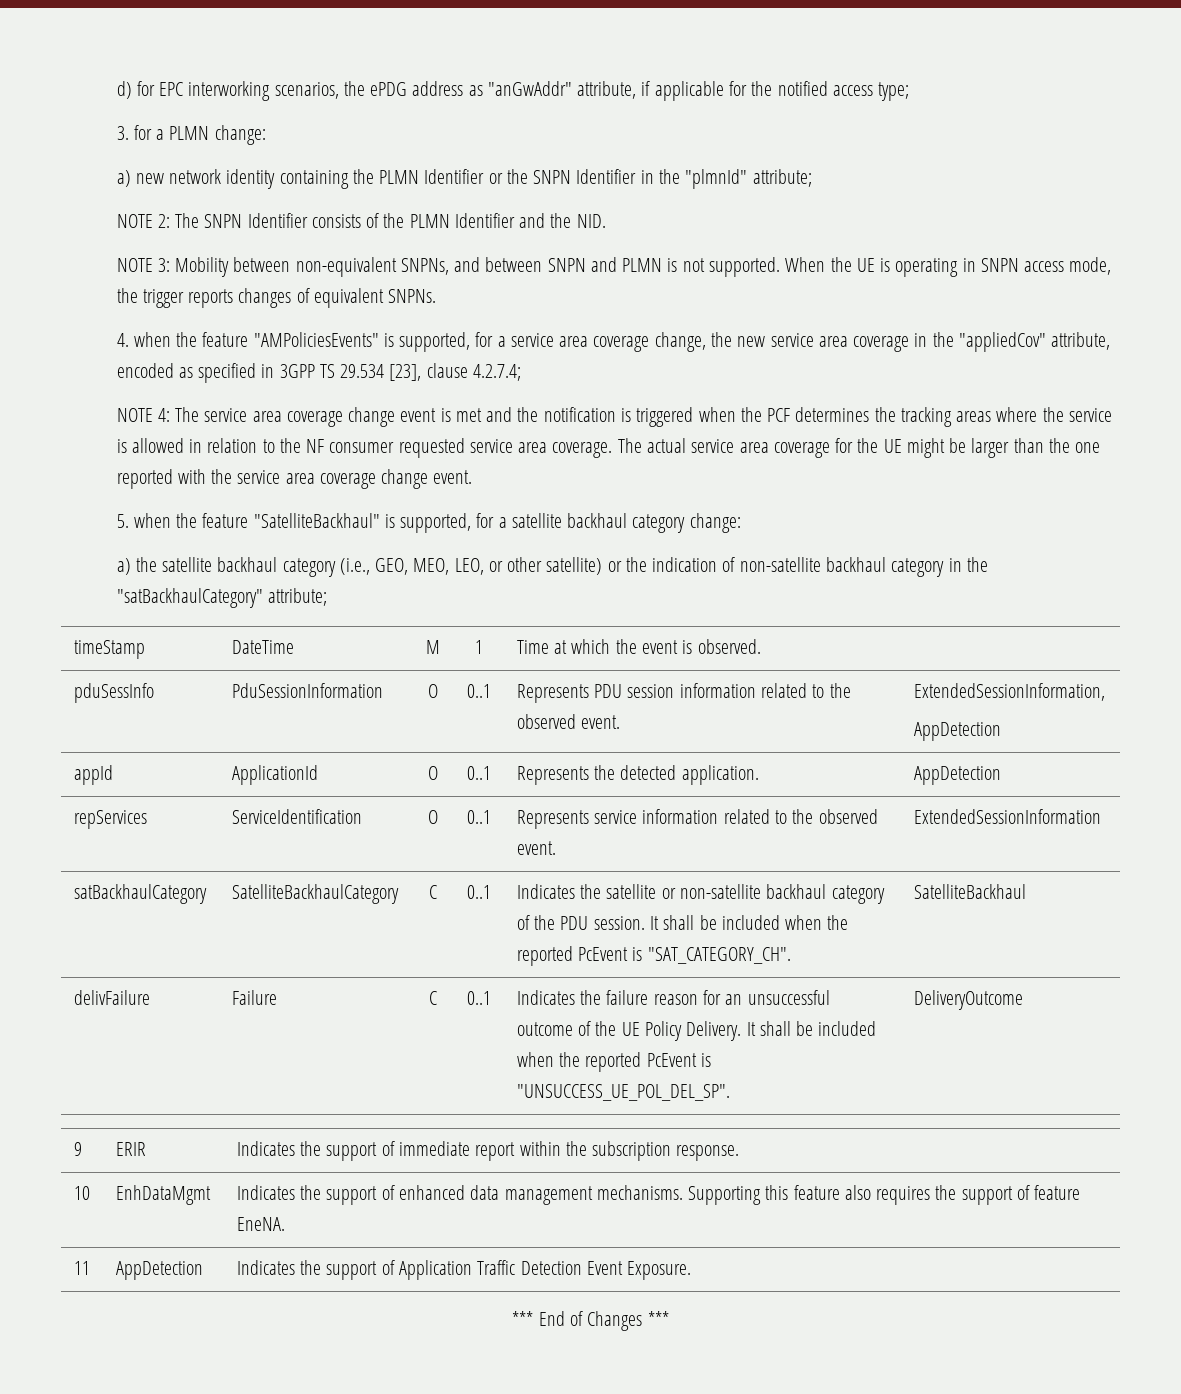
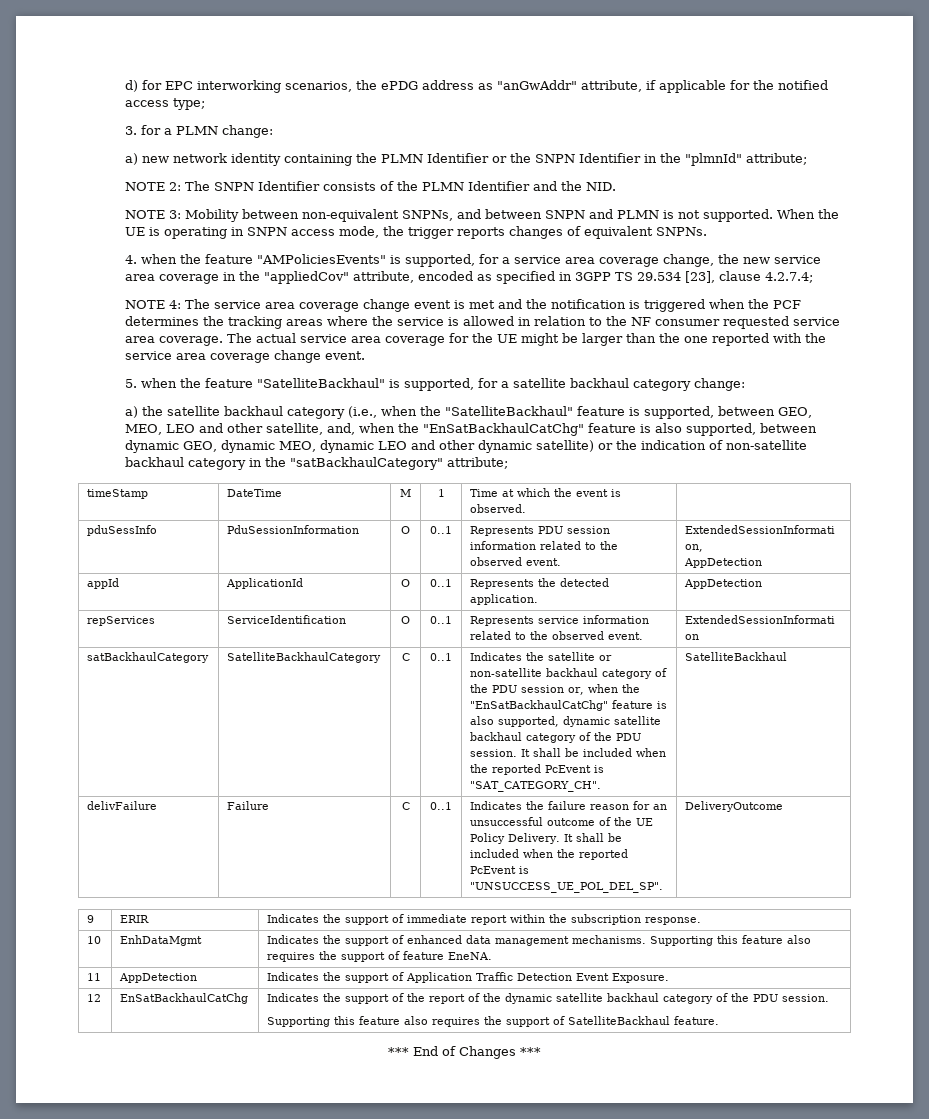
[375,557,543,575] GEO, MEO, LEO, or other -> [380,406,812,419] [124,423,817,436] [124,440,532,453] when the "SatelliteBackhaul" feature is supported, between GEO, MEO, LEO and other satellite, and, when the "EnSatBackhaulCatChg" feature is also supported, between dynamic GEO, dynamic MEO, dynamic LEO and other dynamic
(589, 923) none -> [521,684,640,695] [470,700,668,711] [470,716,662,727] [470,732,642,743] session or, when the "EnSatBackhaulCatChg" feature is also supported, dynamic satellite backhaul category of the PDU
(692, 1270) none -> [87,994,102,1002] [120,993,249,1004] [267,993,830,1004] [267,1016,720,1027] // 12 | EnSatBackhaulCatChg | Indicates the support of the report of the dynamic satellite backhaul category of the PDU session. // Supporting this feature also requires the support of SatelliteBackhaul feature.

